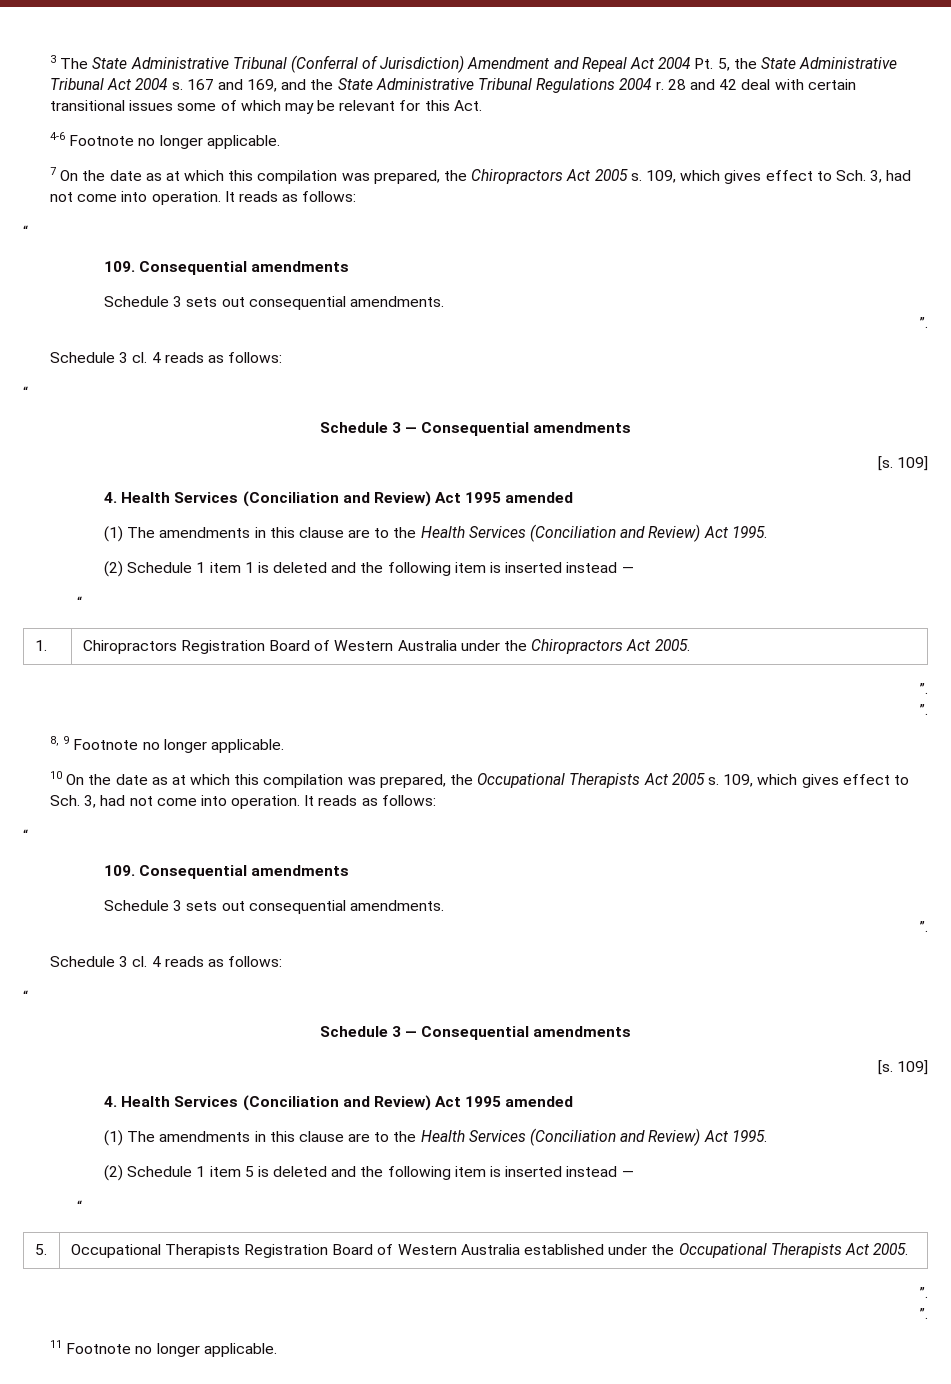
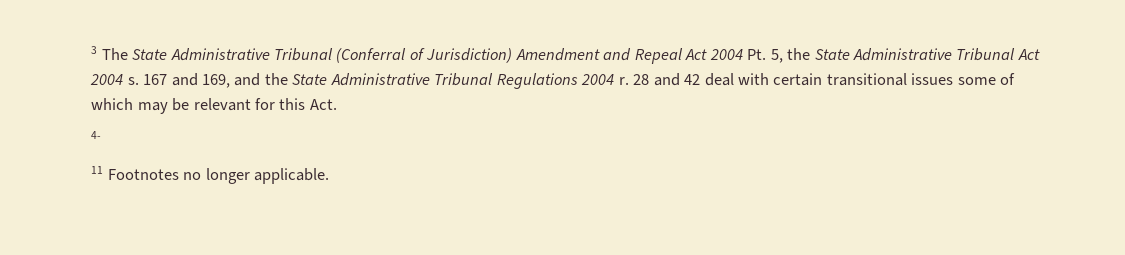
[49,132,280,149] [49,167,912,184] [49,191,357,205] [23,225,28,237] [103,261,350,275] [103,296,444,310] [919,317,928,328] [49,352,283,363] [23,386,28,398] [319,422,632,436] [877,456,928,471] [103,491,574,507] [103,524,767,542] [103,561,634,577] [76,596,82,608] [34,640,47,651] [82,639,690,654] [919,683,928,694] [919,704,928,715] [49,736,284,753] [49,771,909,788] [49,795,436,809] [23,829,28,841] [103,865,350,879] [103,900,444,914] [919,921,928,932] [49,956,283,967] [23,990,28,1002] [319,1026,632,1040] [877,1060,928,1075] [103,1095,574,1111] [103,1128,767,1146] [103,1165,634,1181] [76,1200,82,1212] [34,1244,47,1255] [70,1243,909,1258] [919,1287,928,1298] [919,1308,928,1319] [49,1340,277,1357] 4-6 Footnote no longer applicable. // 7 On the date as at which this compilation was prepared, the Chiropractors Act 2005 s. 109, which gives effect to Sch. 3, had not come into operation. It reads as follows: // “ // 109. Consequential amendments // Schedule 3 sets out consequential amendments. // ”. // Schedule 3 cl. 4 reads as follows: // “ // Schedule 3 — Consequential amendments // [s. 109] // 4. Health Services (Conciliation and Review) Act 1995 amended // (1) The amendments in this clause are to the Health Services (Conciliation and Review) Act 1995. // (2) Schedule 1 item 1 is deleted and the following item is inserted instead — // “ // 1. | Chiropractors Registration Board of Western Australia under the Chiropractors Act 2005. // ”. // ”. // 8, 9 Footnote no longer applicable. // 10 On the date as at which this compilation was prepared, the Occupational Therapists Act 2005 s. 109, which gives effect to Sch. 3, had not come into operation. It reads as follows: // “ // 109. Consequential amendments // Schedule 3 sets out consequential amendments. // ”. // Schedule 3 cl. 4 reads as follows: // “ // Schedule 3 — Consequential amendments // [s. 109] // 4. Health Services (Conciliation and Review) Act 1995 amended // (1) The amendments in this clause are to the Health Services (Conciliation and Review) Act 1995. // (2) Schedule 1 item 5 is deleted and the following item is inserted instead — // “ // 5. | Occupational Therapists Registration Board of Western Australia established under the Occupational Therapists Act 2005. // ”. // ”. // 11 Footnote no longer applicable. -> [91,131,102,139] [91,166,330,184] 4- // 11 Footnotes no longer applicable.

